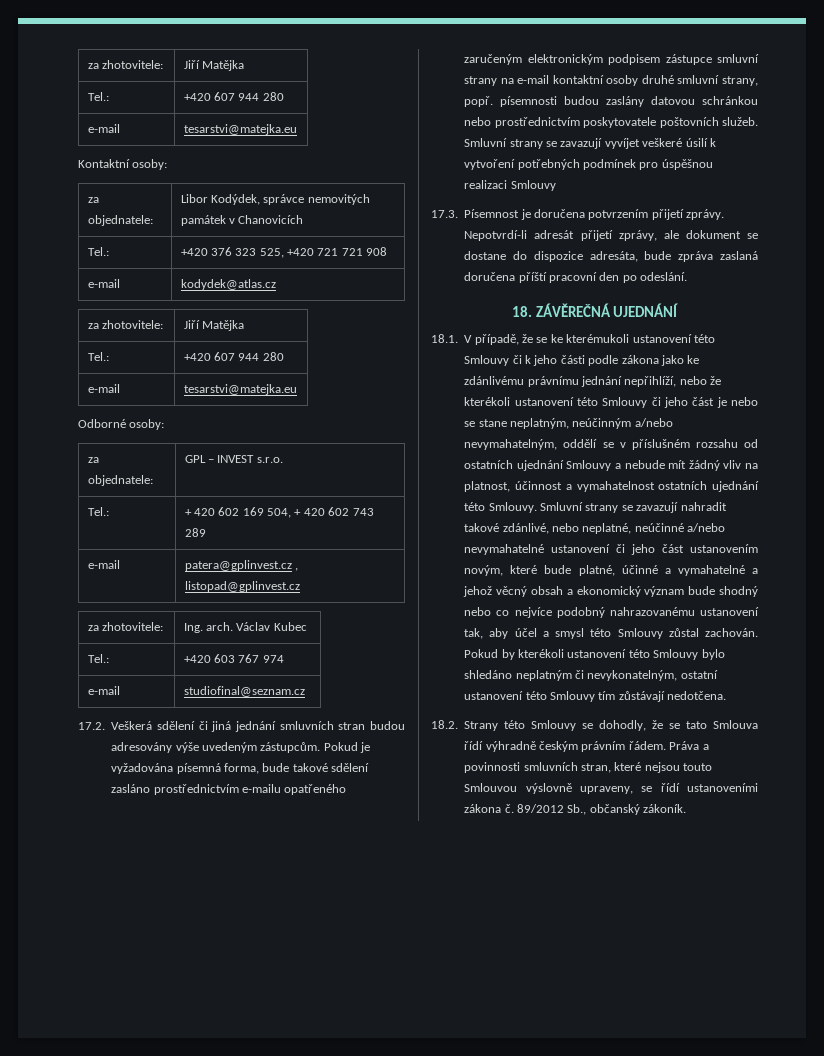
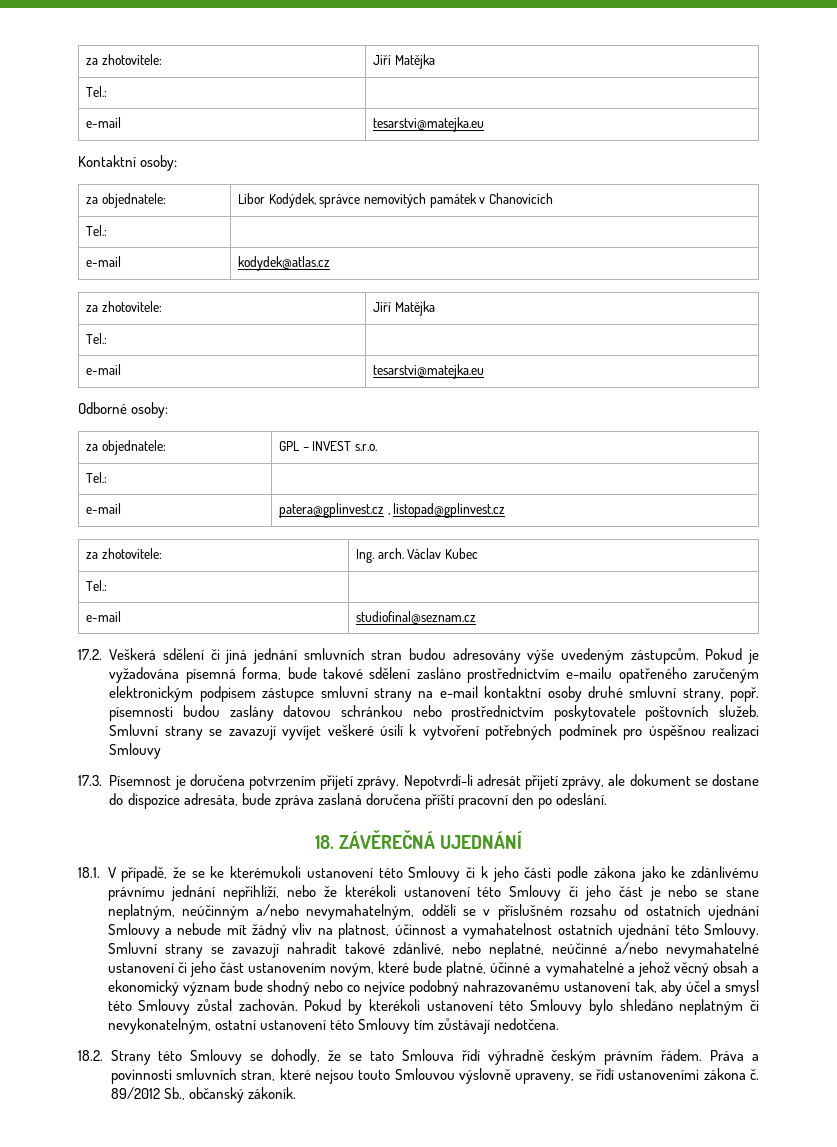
[87,60,163,69] [183,60,244,71] [87,92,109,101] [183,92,284,101] za zhotovitele: | Jiří Matějka // Tel.: | +420 607 944 280 -> [85,54,162,65] [372,54,435,69] [85,86,107,97] za zhotovitele: | Jiří Matějka // Tel.: |
[180,247,388,258] +420 376 323 525, +420 721 721 908 -> (107, 230) none
[183,352,284,361] +420 607 944 280 -> (107, 338) none
[184,507,374,518] [184,528,206,537] + 420 602 169 504, + 420 602 743 289 -> (107, 477) none
[183,654,284,663] +420 603 767 974 -> (107, 585) none

